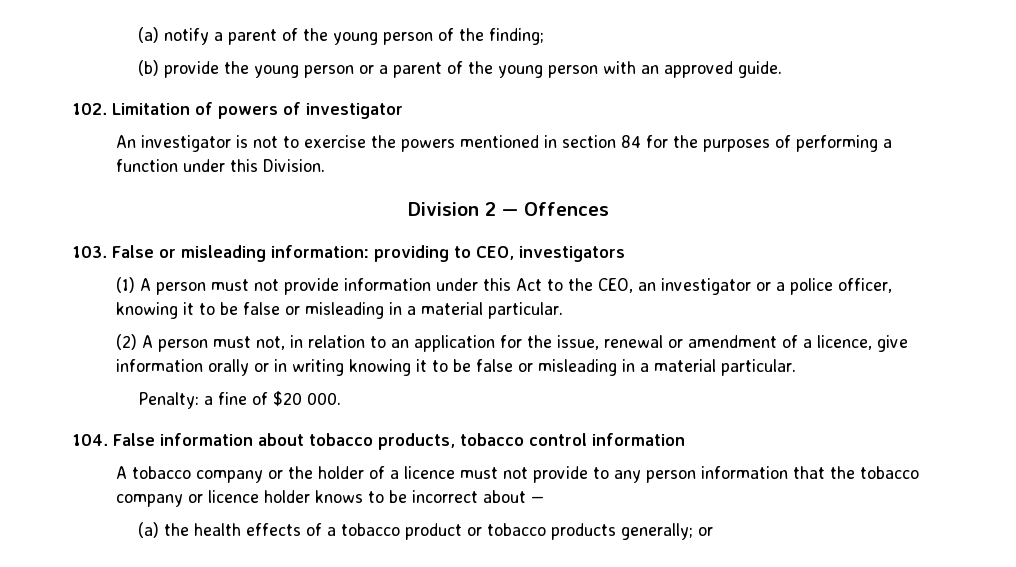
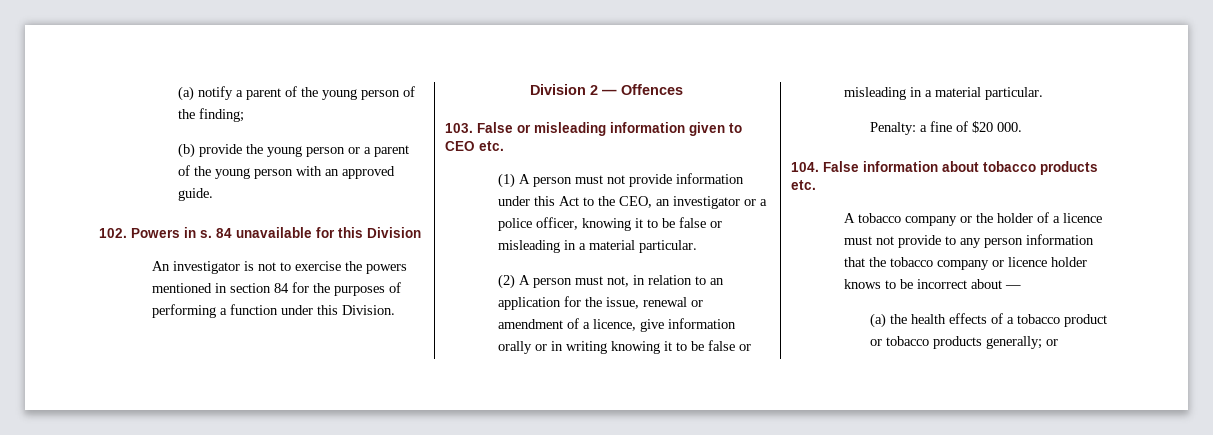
[112,102,403,119] Limitation of powers of investigator -> [131,227,421,238] Powers in s. 84 unavailable for this Division
[271,245,625,262] information: providing to CEO, investigators -> [610,122,742,136] [445,141,504,151] information given to CEO etc.
[378,433,685,450] products, tobacco control information -> [1040,161,1098,175] [791,180,816,190] products etc.

